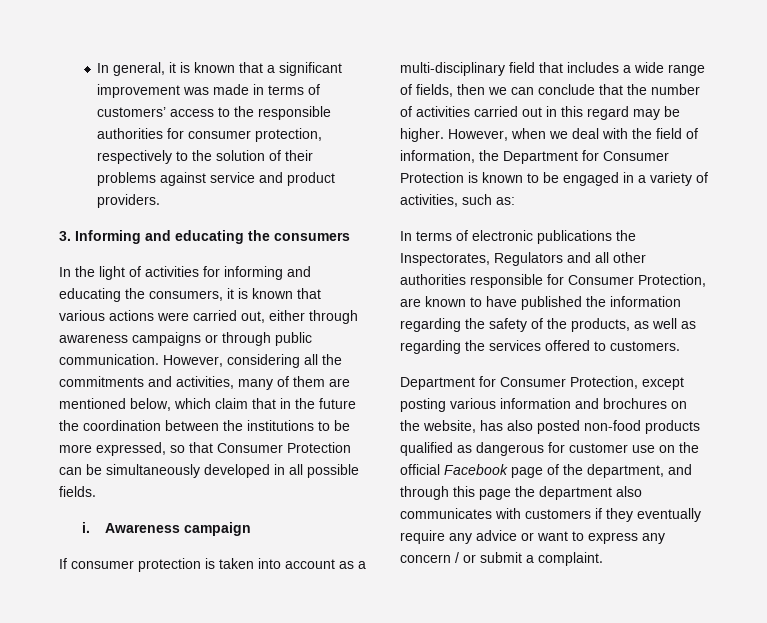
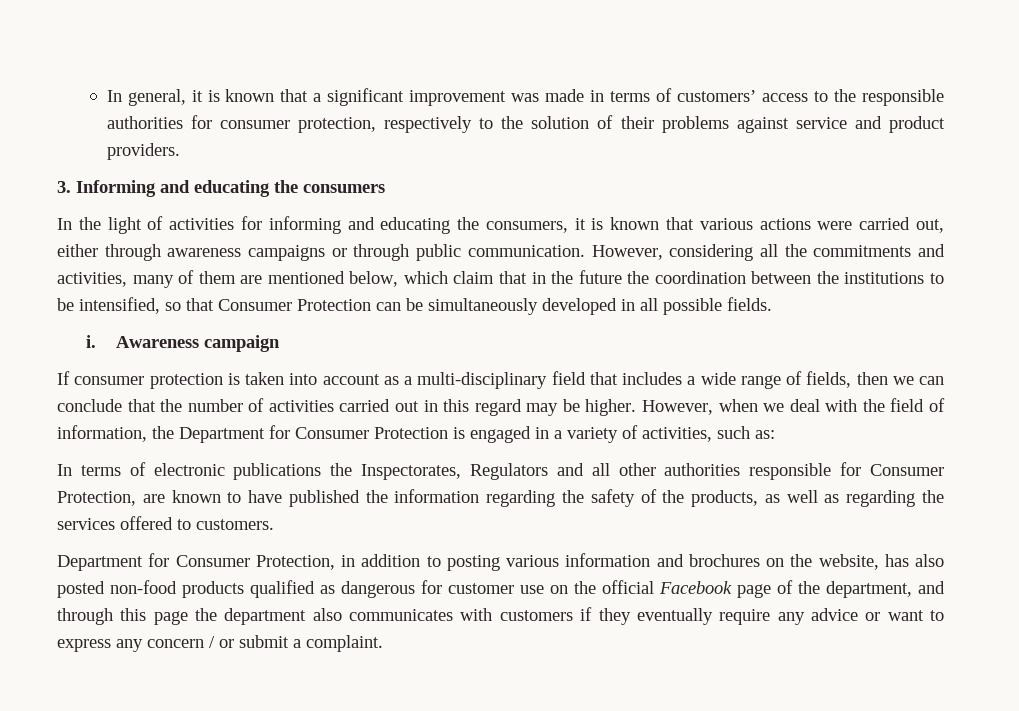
[59,442,166,456] more expressed, -> [79,297,160,314] intensified,
[482,172,559,183] known to be -> (465, 433) none
[642,377,684,390] except -> [341,554,441,567] in addition to

